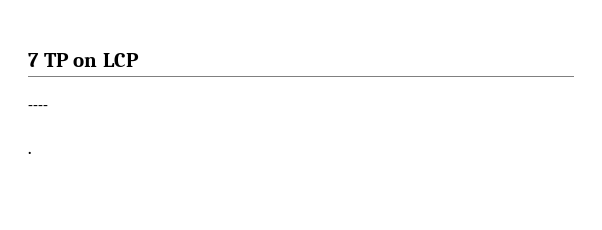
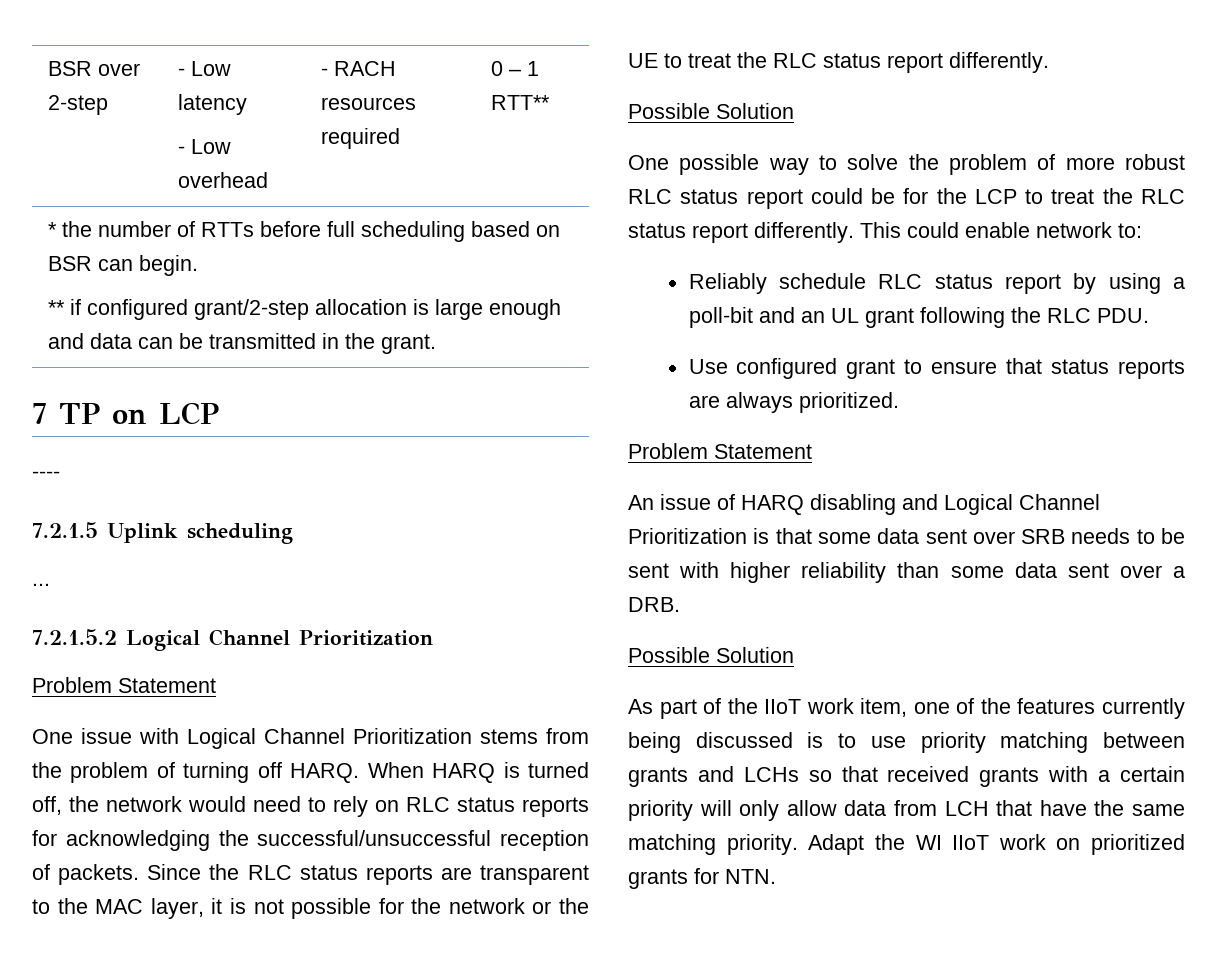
(28, 60) none -> [48,61,141,76] [48,95,109,115] [178,61,232,76] [178,94,248,115] [178,139,232,154] [178,172,269,188] [321,61,397,76] [321,97,417,110] [321,128,401,149] [491,61,540,76] [491,95,551,110] [48,221,561,242] [48,255,199,276] [48,299,562,320] [48,333,437,354] BSR over 2-step | - Low latency // - Low overhead | - RACH resources required | 0 – 1 RTT** // * the number of RTTs before full scheduling based on BSR can begin. // ** if configured grant/2-step allocation is large enough and data can be transmitted in the grant. //
[28,151,31,154] . -> [32,522,293,544] [32,583,50,586] [32,629,433,651] [32,677,216,693] [32,728,589,749] [32,762,589,783] [32,796,589,817] [32,830,589,851] [32,864,589,885] [32,898,589,919] [628,52,1049,73] [628,103,794,119] [628,154,1185,175] [628,188,1185,209] [628,222,1142,243] [688,273,1185,294] [688,307,1149,328] [688,358,1185,379] [688,392,899,413] [628,443,812,459] [628,494,1100,515] [628,528,1185,544] [628,562,1185,583] [628,597,680,612] [628,647,794,663] [628,698,1185,719] [628,732,1185,753] [628,766,1185,787] [628,800,1185,821] [628,834,1185,855] [628,868,776,889] 7.2.1.5 Uplink scheduling // ... // 7.2.1.5.2 Logical Channel Prioritization // Problem Statement // One issue with Logical Channel Prioritization stems from the problem of turning off HARQ. When HARQ is turned off, the network would need to rely on RLC status reports for acknowledging the successful/unsuccessful reception of packets. Since the RLC status reports are transparent to the MAC layer, it is not possible for the network or the UE to treat the RLC status report differently. // Possible Solution // One possible way to solve the problem of more robust RLC status report could be for the LCP to treat the RLC status report differently. This could enable network to: // Reliably schedule RLC status report by using a poll-bit and an UL grant following the RLC PDU. // Use configured grant to ensure that status reports are always prioritized. // Problem Statement // An issue of HARQ disabling and Logical Channel Prioritization is that some data sent over SRB needs to be sent with higher reliability than some data sent over a DRB. // Possible Solution // As part of the IIoT work item, one of the features currently being discussed is to use priority matching between grants and LCHs so that received grants with a certain priority will only allow data from LCH that have the same matching priority. Adapt the WI IIoT work on prioritized grants for NTN.

